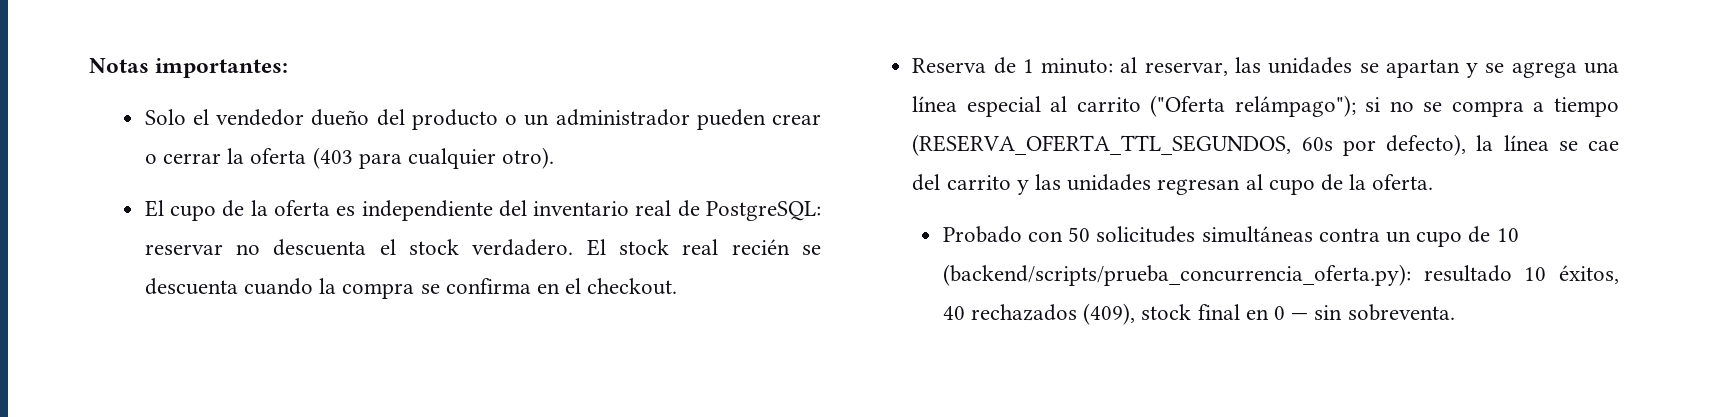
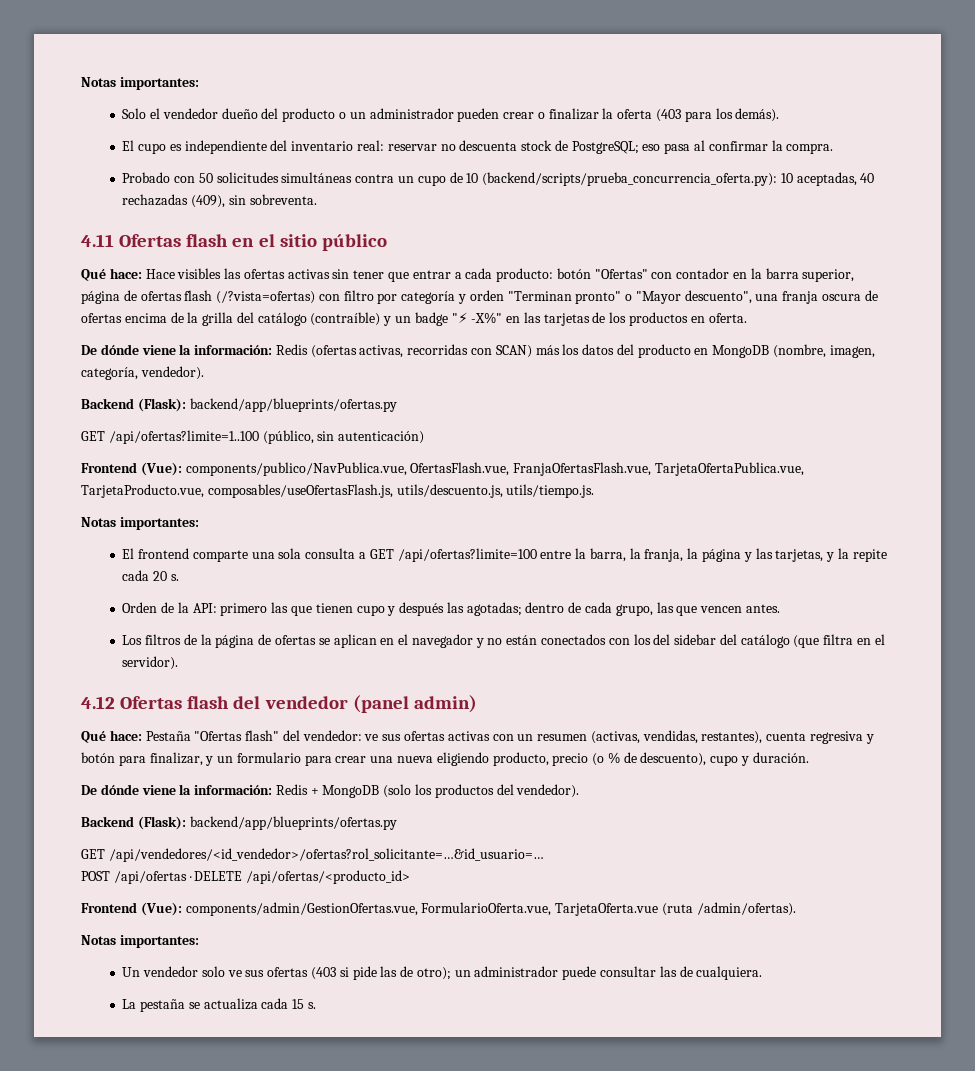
[162,153,221,164] cerrar -> [548,108,599,120] finalizar
[408,147,555,169] cualquier otro). -> [715,108,780,122] los demás).
[222,200,330,217] de la oferta -> (167, 148) none
[635,200,821,221] [144,239,821,256] [144,278,678,299] [912,57,1619,78] [912,95,1619,117] [912,134,1619,156] [912,174,1434,195] real de PostgreSQL: reservar no descuenta el stock verdadero. El stock real recién se descuenta cuando la compra se confirma en el checkout. // Reserva de 1 minuto: al reservar, las unidades se apartan y se agrega una línea especial al carrito ("Oferta relámpago"); si no se compra a tiempo (RESERVA_OFERTA_TTL_SEGUNDOS, 60s por defecto), la línea se cae del carrito y las unidades regresan al cupo de la oferta. -> [356,140,834,154] real: reservar no descuenta stock de PostgreSQL; eso pasa al confirmar la compra.
[1423,265,1619,284] [942,303,1455,325] resultado 10 éxitos, 40 rechazados (409), stock final en 0 — sin sobreventa. -> [780,172,875,186] [122,194,317,208] [81,234,387,251] [81,268,855,282] [81,290,878,304] [81,312,747,326] [81,344,875,358] [81,366,204,380] [81,398,397,412] [81,430,425,444] [81,462,804,476] [81,484,595,498] [81,517,199,530] [122,548,887,562] [122,570,179,581] [122,602,780,616] [122,634,885,648] [122,656,179,670] [81,695,477,713] [81,730,874,744] [81,752,809,766] [81,784,580,798] [81,816,397,830] [81,848,544,862] [81,870,411,884] [81,902,796,916] [81,935,199,948] [122,966,763,980] [122,998,316,1012] 10 aceptadas, 40 rechazadas (409), sin sobreventa. // 4.11 Ofertas flash en el sitio público // Qué hace: Hace visibles las ofertas activas sin tener que entrar a cada producto: botón "Ofertas" con contador en la barra superior, página de ofertas flash (/?vista=ofertas) con filtro por categoría y orden "Terminan pronto" o "Mayor descuento", una franja oscura de ofertas encima de la grilla del catálogo (contraíble) y un badge "⚡ -X%" en las tarjetas de los productos en oferta. // De dónde viene la información: Redis (ofertas activas, recorridas con SCAN) más los datos del producto en MongoDB (nombre, imagen, categoría, vendedor). // Backend (Flask): backend/app/blueprints/ofertas.py // GET /api/ofertas?limite=1..100 (público, sin autenticación) // Frontend (Vue): components/publico/NavPublica.vue, OfertasFlash.vue, FranjaOfertasFlash.vue, TarjetaOfertaPublica.vue, TarjetaProducto.vue, composables/useOfertasFlash.js, utils/descuento.js, utils/tiempo.js. // Notas importantes: // El frontend comparte una sola consulta a GET /api/ofertas?limite=100 entre la barra, la franja, la página y las tarjetas, y la repite cada 20 s. // Orden de la API: primero las que tienen cupo y después las agotadas; dentro de cada grupo, las que vencen antes. // Los filtros de la página de ofertas se aplican en el navegador y no están conectados con los del sidebar del catálogo (que filtra en el servidor). // 4.12 Ofertas flash del vendedor (panel admin) // Qué hace: Pestaña "Ofertas flash" del vendedor: ve sus ofertas activas con un resumen (activas, vendidas, restantes), cuenta regresiva y botón para finalizar, y un formulario para crear una nueva eligiendo producto, precio (o % de descuento), cupo y duración. // De dónde viene la información: Redis + MongoDB (solo los productos del vendedor). // Backend (Flask): backend/app/blueprints/ofertas.py // GET /api/vendedores/<id_vendedor>/ofertas?rol_solicitante=…&id_usuario=… // POST /api/ofertas · DELETE /api/ofertas/<producto_id> // Frontend (Vue): components/admin/GestionOfertas.vue, FormularioOferta.vue, TarjetaOferta.vue (ruta /admin/ofertas). // Notas importantes: // Un vendedor solo ve sus ofertas (403 si pide las de otro); un administrador puede consultar las de cualquiera. // La pestaña se actualiza cada 15 s.

